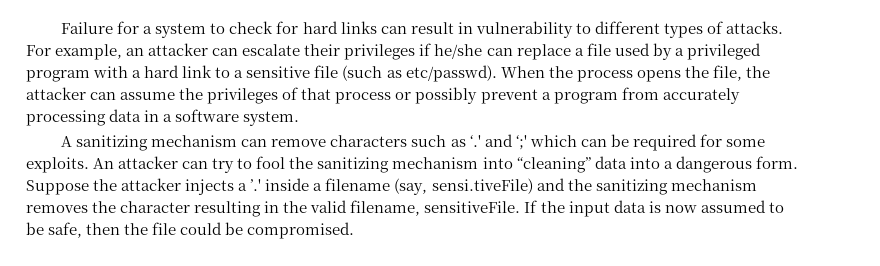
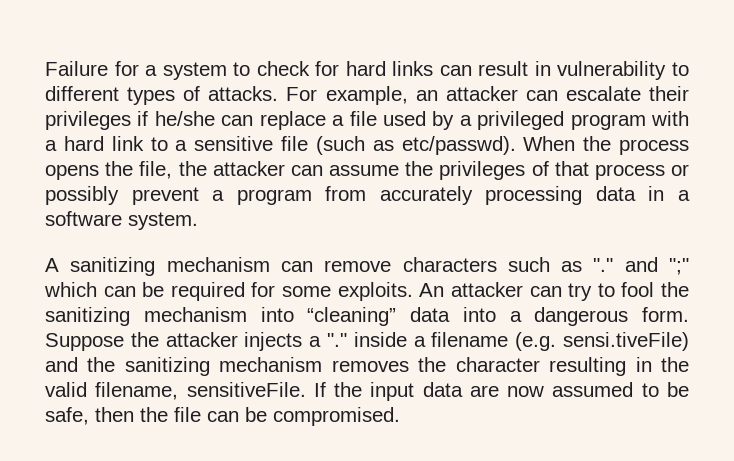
[469,134,527,150] ‘.' and ‘;' -> [593,257,689,275] "." and ";"
[250,179,262,191] ’.' -> [327,333,347,347] "."
[394,178,428,195] (say, -> [515,332,557,351] (e.g.
[648,201,661,213] is -> [469,385,499,397] are
[180,222,223,235] could -> [207,411,239,422] can

